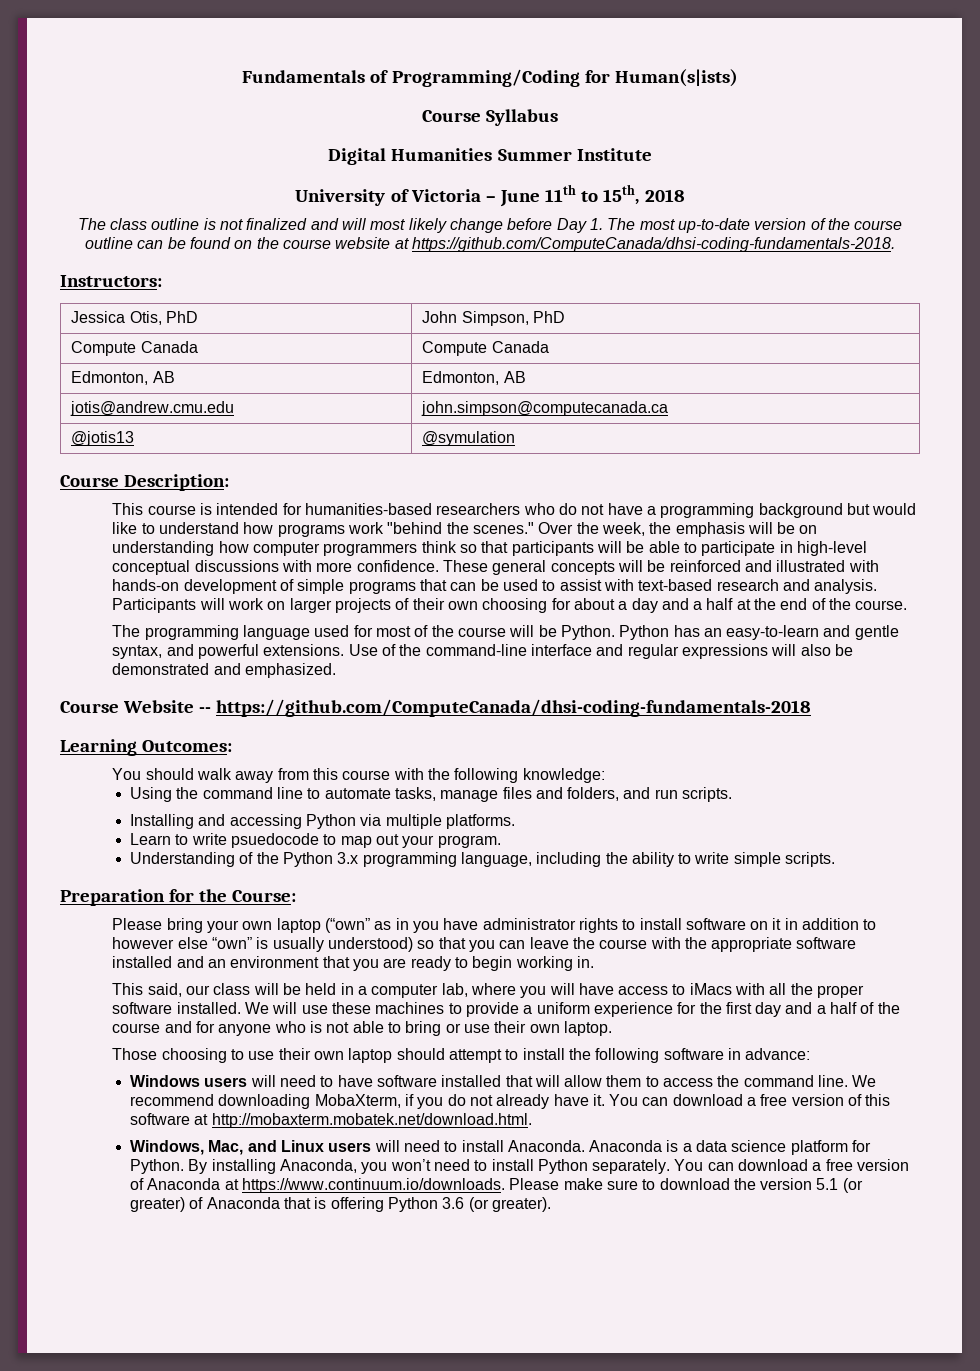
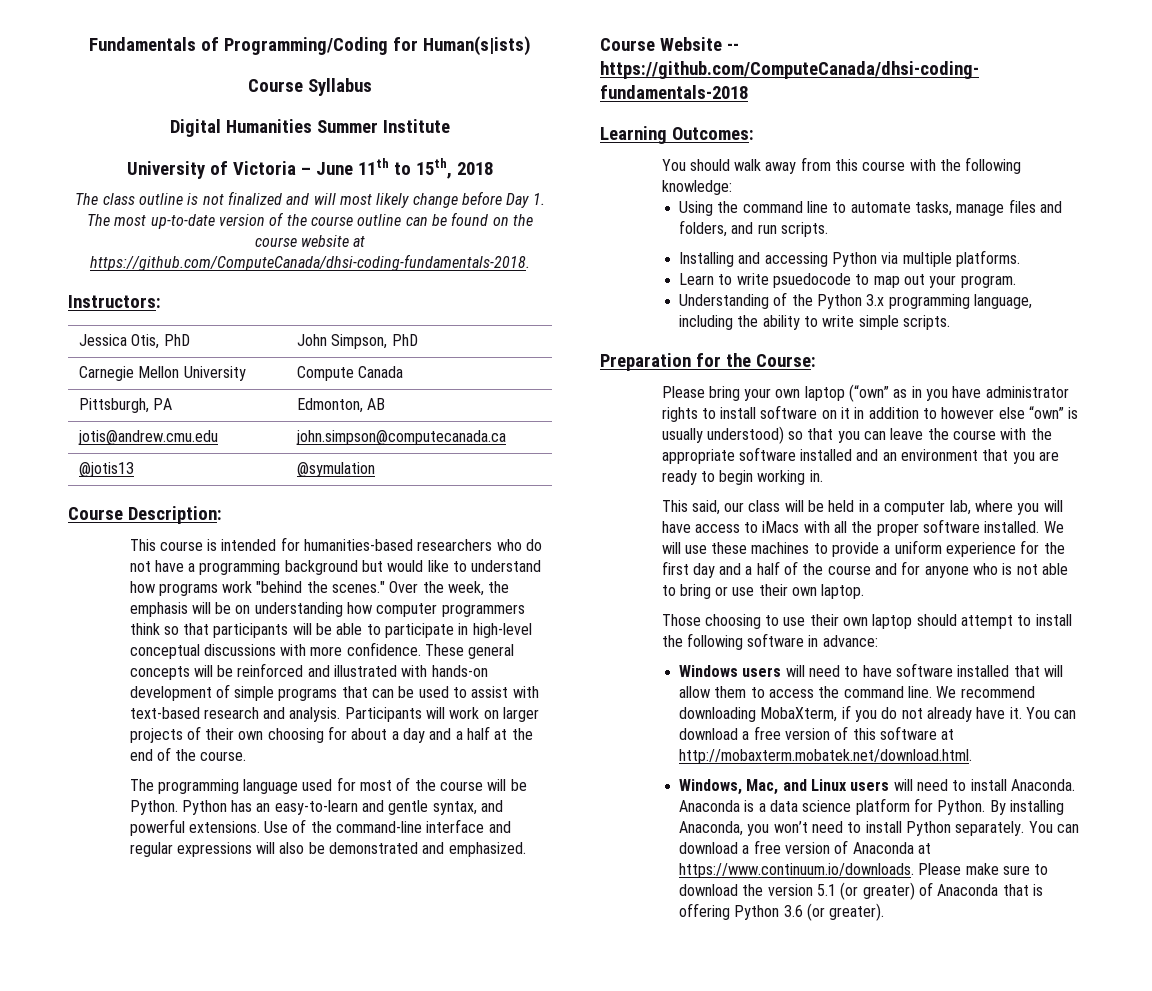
[71,341,198,356] Compute Canada -> [78,366,246,381] Carnegie Mellon University
[71,371,175,385] Edmonton, AB -> [78,398,173,413] Pittsburgh, PA

